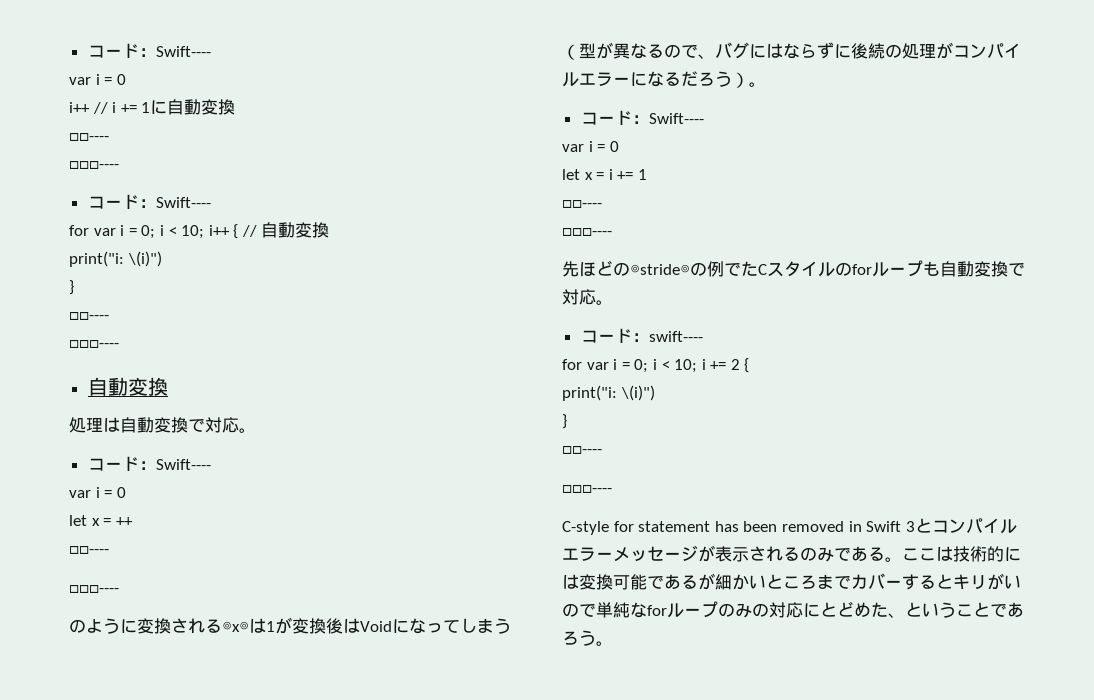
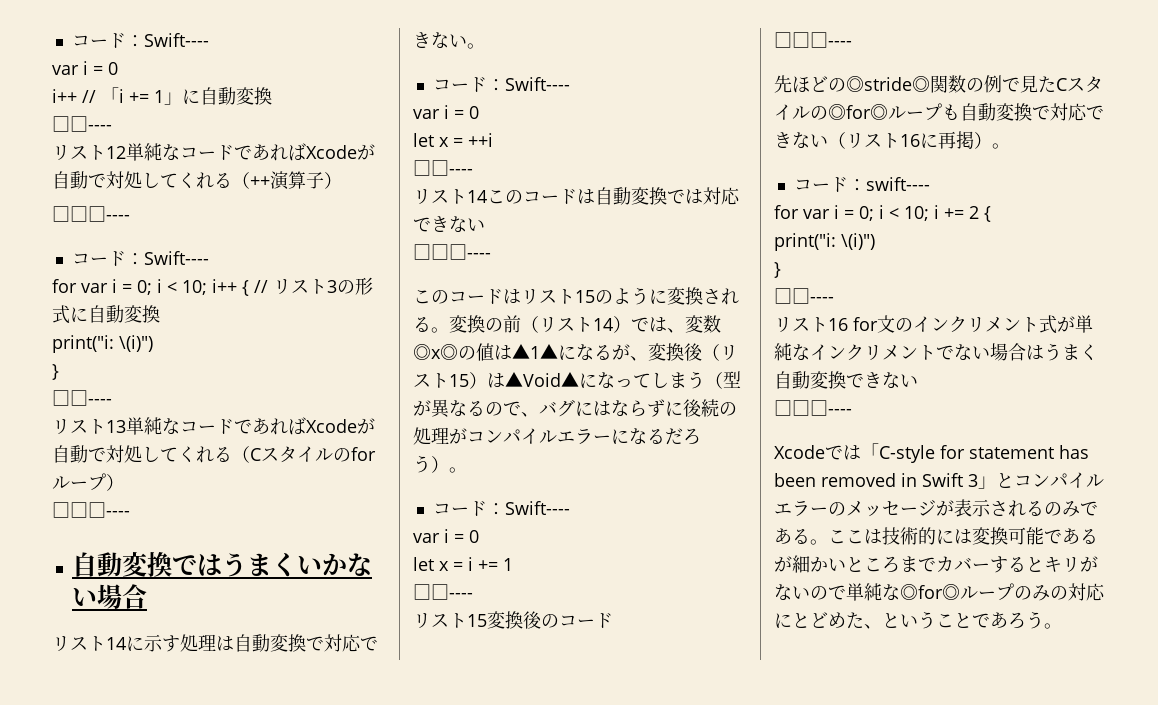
[112,102,151,113] i += 1 -> [101,87,182,105] 「i += 1」
(109, 137) none -> [52,143,375,161] [52,171,342,190] // リスト12単純なコードであればXcodeが自動で対処してくれる（++演算子）
(257, 231) none -> [273,277,373,295] [52,305,88,324] リスト3の形式に
[69,340,119,348] [87,377,168,396] □□□---- // 自動変換 // -> [52,417,375,435] [52,445,376,463] [52,473,124,491] [52,502,130,518] [71,552,372,577] [71,584,147,609] [52,634,180,652] リスト13単純なコードであればXcodeが自動で対処してくれる（Cスタイルのforループ） // □□□---- // 自動変換ではうまくいかない場合 // リスト14に示す
(239, 425) none -> [360,636,378,651] [413,32,467,49] できない
[115,517,133,526] [69,546,109,554] [69,585,119,593] ++ // □□---- // □□□---- // -> [468,133,493,147] [413,160,473,176] [413,187,740,205] [413,216,485,233] [413,244,491,260] [413,289,595,305] ++i // □□---- // リスト14このコードは自動変換では対応できない // □□□---- // このコードはリスト15
[222,617,392,634] ◎x◎は1が変換後はVoid -> [431,315,721,333] [413,343,738,361] [413,372,579,389] 。変換の前（リスト14）では、変数◎x◎の値は▲1▲になるが、変換後（リスト15）は▲Void▲
(602, 204) none -> [413,611,613,629] // リスト15変換後のコード
[690,261,741,277] の例で -> [930,75,1038,93] 関数の例で見
[852,264,872,275] for -> [828,104,888,120] ◎for◎
(596, 297) none -> [1086,105,1104,120] [774,131,992,149] できない（リスト16に再掲）
[562,485,612,493] // □□□---- // -> [774,315,1093,334] [774,343,1098,361] [774,371,918,389] [774,400,852,416] [774,443,879,460] // リスト16 for文のインクリメント式が単純なインクリメントでない場合はうまく自動変換できない // □□□---- // Xcodeでは「
(915, 526) none -> [978,476,996,489] 」
(613, 556) none -> [828,502,846,516] の
(1004, 581) none -> [774,584,792,601] な
[647,605,667,616] for -> [900,584,960,600] ◎for◎

